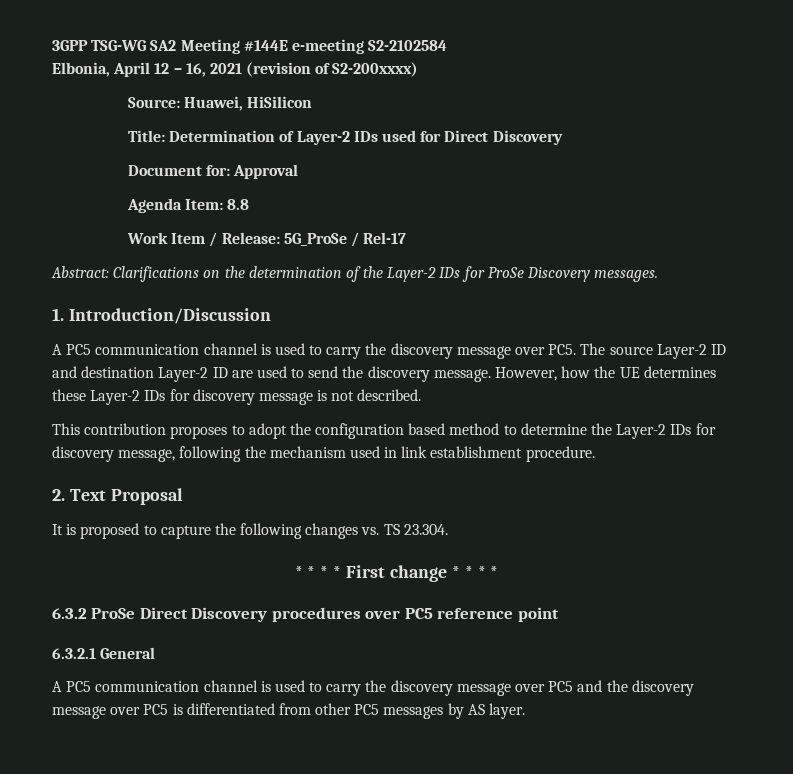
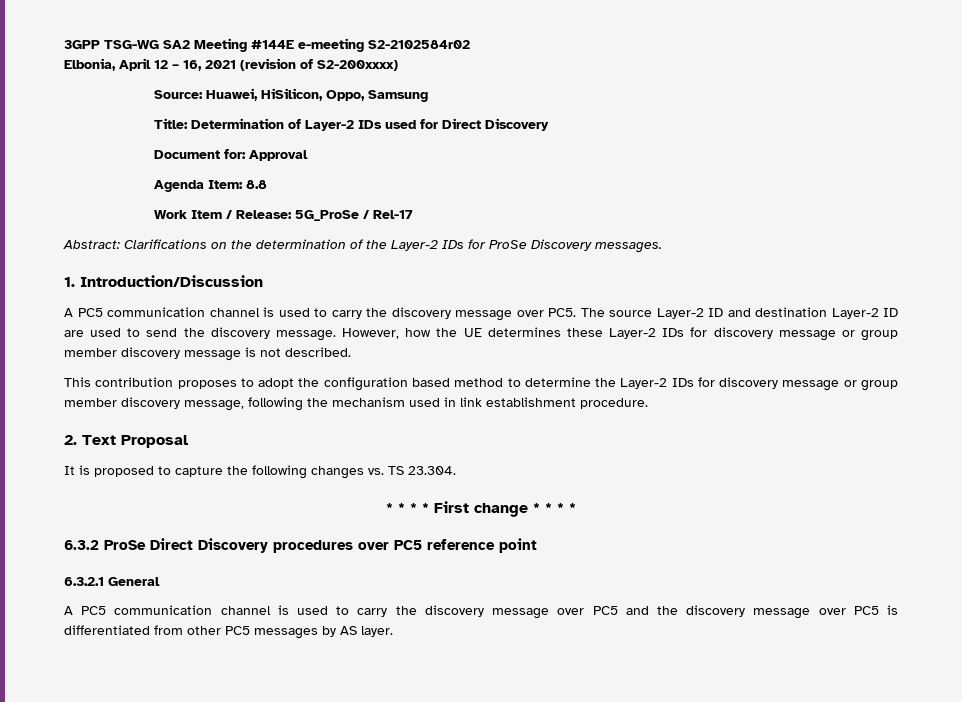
[368,40,448,51] S2-2102584 -> [368,40,470,49] S2-2102584r02
[247,96,313,108] HiSilicon -> [261,88,429,102] HiSilicon, Oppo, Samsung
(313, 398) none -> [841,330,898,341] [64,347,241,361] or group member discovery message
(114, 454) none -> [782,380,899,391] [64,397,180,409] message or group member discovery

